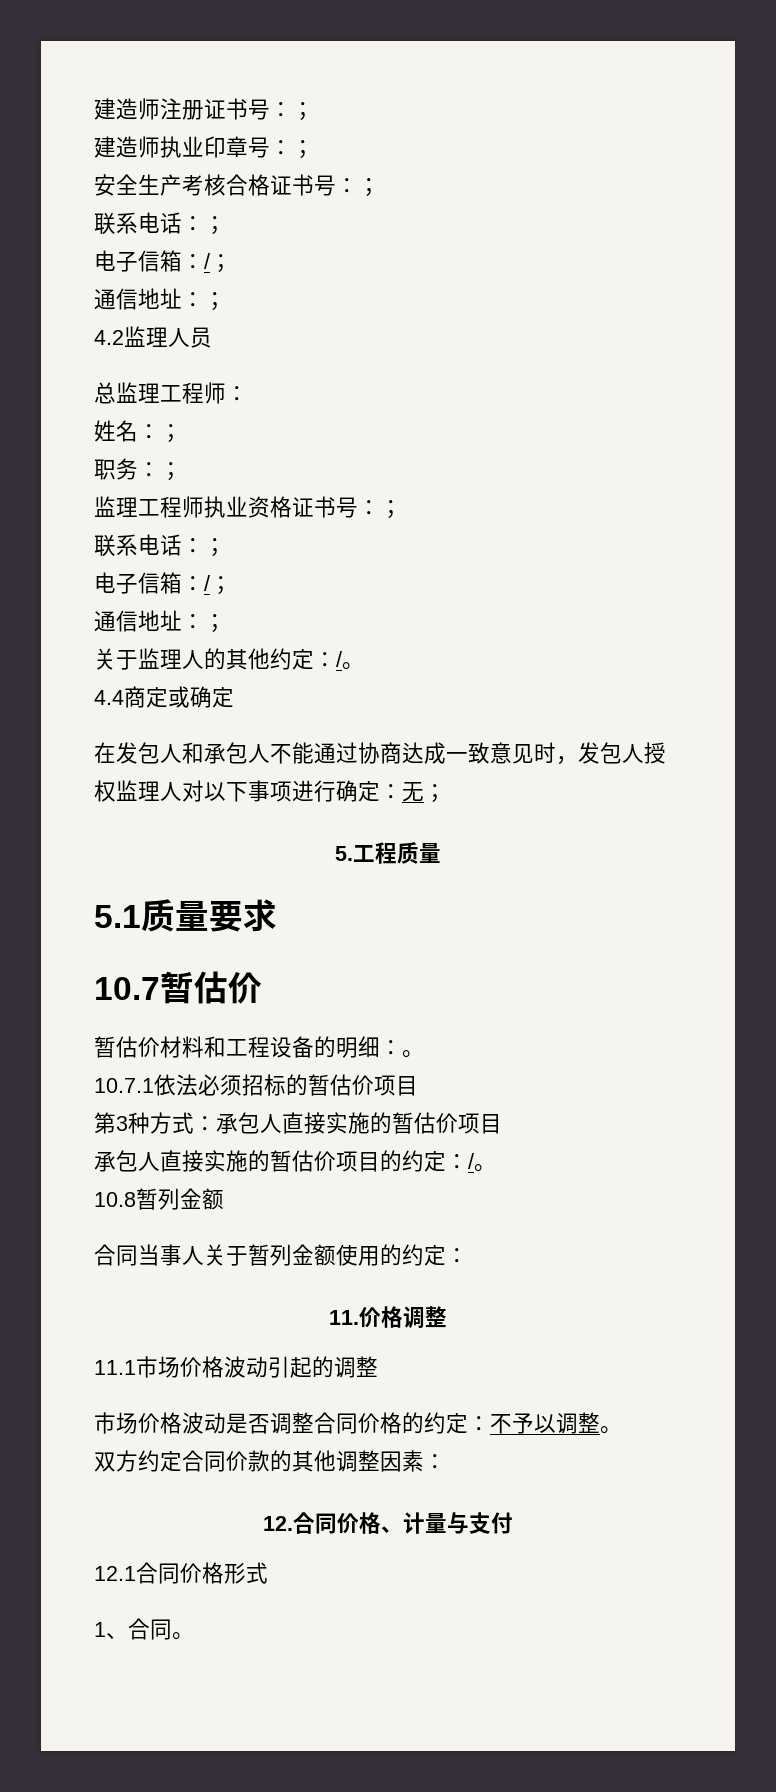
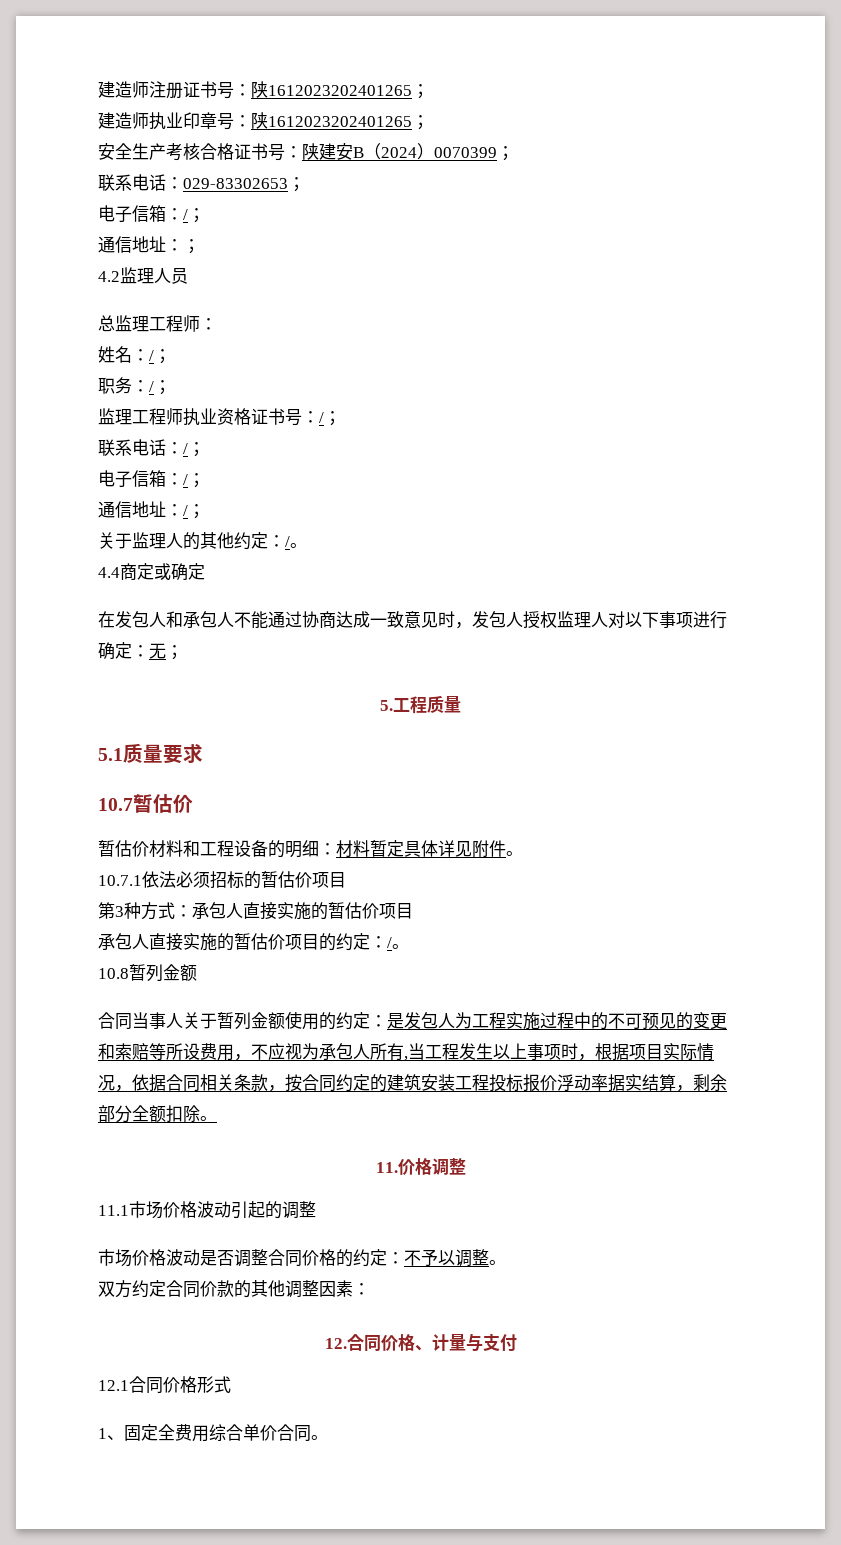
(292, 109) none -> [251,81,412,98] 陕1612023202401265
(292, 147) none -> [251,112,412,129] 陕1612023202401265
[358,178,380,197] [94,212,204,235] ； // 联系电话： -> [302,143,514,161] [98,174,288,191] 陕建安B（2024）0070399； // 联系电话：029-83302653
(160, 431) none -> [149,350,154,361] /
(160, 469) none -> [149,381,154,392] /
[380,500,402,519] [94,534,226,557] [94,572,232,595] [94,610,204,632] ； // 联系电话：； // 电子信箱：/； // 通信地址： -> [319,411,341,426] [98,439,205,457] [98,470,205,488] [98,501,188,518] /； // 联系电话：/； // 电子信箱：/； // 通信地址：/
(402, 1047) none -> [336,840,506,858] 材料暂定具体详见附件
(468, 1255) none -> [387,1012,727,1030] [98,1043,714,1061] [98,1074,727,1092] [98,1105,217,1123] 是发包人为工程实施过程中的不可预见的变更和索赔等所设费用，不应视为承包人所有,当工程发生以上事项时，根据项目实际情况，依据合同相关条款，按合同约定的建筑安装工程投标报价浮动率据实结算，剩余部分全额扣除。
(128, 1635) none -> [124,1424,277,1442] 固定全费用综合单价

